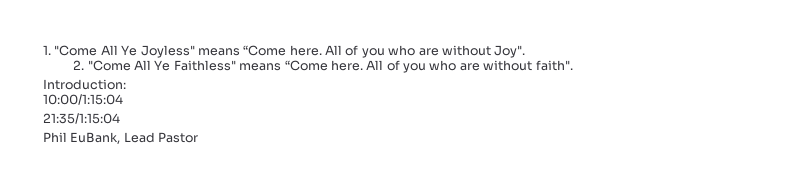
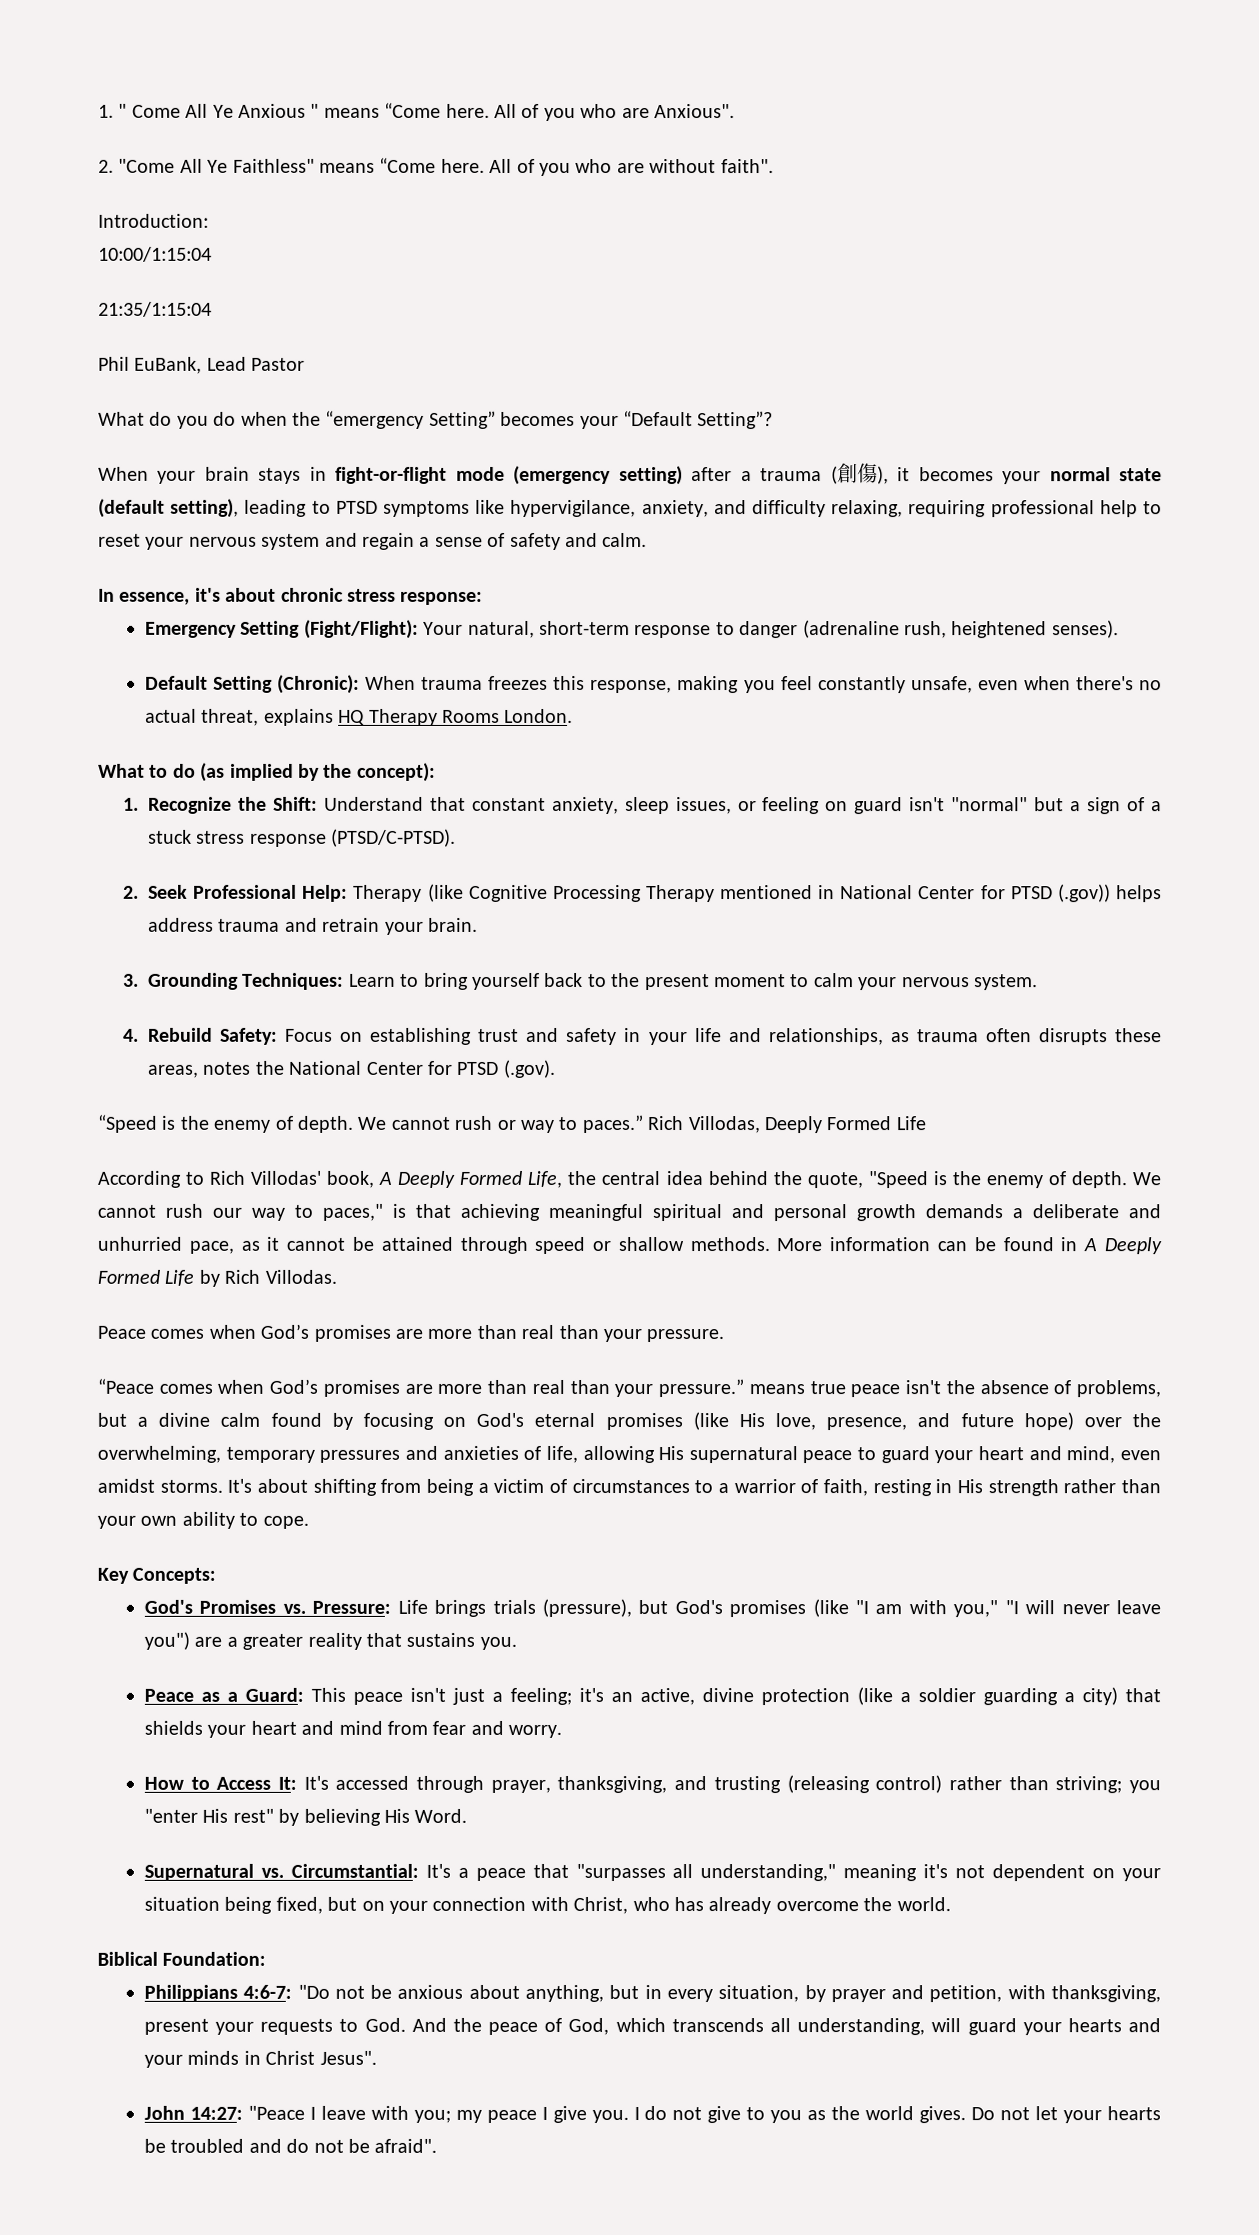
[43,45,526,58] 1. "Come All Ye Joyless" means “Come here. All of you who are without Joy". -> [98,102,735,121] 1. " Come All Ye Anxious " means “Come here. All of you who are Anxious".
(199, 137) none -> [98,410,774,430] [98,463,1163,486] [98,498,1163,518] [98,532,648,550] [98,587,484,605] [144,619,1119,639] [144,674,1162,694] [144,708,574,726] [98,762,436,782] [122,796,1162,815] [147,828,457,847] [122,883,1162,903] [147,917,478,935] [122,972,1038,991] [122,1027,1163,1046] [147,1059,556,1078] [97,1114,927,1134] [97,1170,1161,1189] [97,1203,1161,1222] [97,1236,1162,1255] [97,1269,337,1287] [97,1323,725,1343] [97,1378,1161,1398] [97,1412,1161,1431] [97,1445,1161,1464] [97,1478,1161,1497] [97,1511,309,1529] [97,1567,217,1584] [143,1598,1162,1618] [143,1631,517,1650] [143,1687,1161,1706] [143,1720,563,1738] [143,1775,1161,1794] [143,1808,468,1826] [143,1863,1162,1882] [143,1896,951,1915] [97,1951,267,1966] [143,1984,1162,2003] [143,2017,1161,2036] [143,2050,377,2068] [143,2105,1161,2124] [143,2138,438,2153] // What do you do when the “emergency Setting” becomes your “Default Setting”? // When your brain stays in fight-or-flight mode (emergency setting) after a trauma (創傷), it becomes your normal state (default setting), leading to PTSD symptoms like hypervigilance, anxiety, and difficulty relaxing, requiring professional help to reset your nervous system and regain a sense of safety and calm. // In essence, it's about chronic stress response: // Emergency Setting (Fight/Flight): Your natural, short-term response to danger (adrenaline rush, heightened senses). // Default Setting (Chronic): When trauma freezes this response, making you feel constantly unsafe, even when there's no actual threat, explains HQ Therapy Rooms London. // What to do (as implied by the concept): // 1. Recognize the Shift: Understand that constant anxiety, sleep issues, or feeling on guard isn't "normal" but a sign of a stuck stress response (PTSD/C-PTSD). // 2. Seek Professional Help: Therapy (like Cognitive Processing Therapy mentioned in National Center for PTSD (.gov)) helps address trauma and retrain your brain. // 3. Grounding Techniques: Learn to bring yourself back to the present moment to calm your nervous system. // 4. Rebuild Safety: Focus on establishing trust and safety in your life and relationships, as trauma often disrupts these areas, notes the National Center for PTSD (.gov). // “Speed is the enemy of depth. We cannot rush or way to paces.” Rich Villodas, Deeply Formed Life // According to Rich Villodas' book, A Deeply Formed Life, the central idea behind the quote, "Speed is the enemy of depth. We cannot rush our way to paces," is that achieving meaningful spiritual and personal growth demands a deliberate and unhurried pace, as it cannot be attained through speed or shallow methods. More information can be found in A Deeply Formed Life by Rich Villodas. // Peace comes when God’s promises are more than real than your pressure. // “Peace comes when God’s promises are more than real than your pressure.” means true peace isn't the absence of problems, but a divine calm found by focusing on God's eternal promises (like His love, presence, and future hope) over the overwhelming, temporary pressures and anxieties of life, allowing His supernatural peace to guard your heart and mind, even amidst storms. It's about shifting from being a victim of circumstances to a warrior of faith, resting in His strength rather than your own ability to cope. // Key Concepts: // God's Promises vs. Pressure: Life brings trials (pressure), but God's promises (like "I am with you," "I will never leave you") are a greater reality that sustains you. // Peace as a Guard: This peace isn't just a feeling; it's an active, divine protection (like a soldier guarding a city) that shields your heart and mind from fear and worry. // How to Access It: It's accessed through prayer, thanksgiving, and trusting (releasing control) rather than striving; you "enter His rest" by believing His Word. // Supernatural vs. Circumstantial: It's a peace that "surpasses all understanding," meaning it's not dependent on your situation being fixed, but on your connection with Christ, who has already overcome the world. // Biblical Foundation: // Philippians 4:6-7: "Do not be anxious about anything, but in every situation, by prayer and petition, with thanksgiving, present your requests to God. And the peace of God, which transcends all understanding, will guard your hearts and your minds in Christ Jesus". // John 14:27: "Peace I leave with you; my peace I give you. I do not give to you as the world gives. Do not let your hearts be troubled and do not be afraid".

